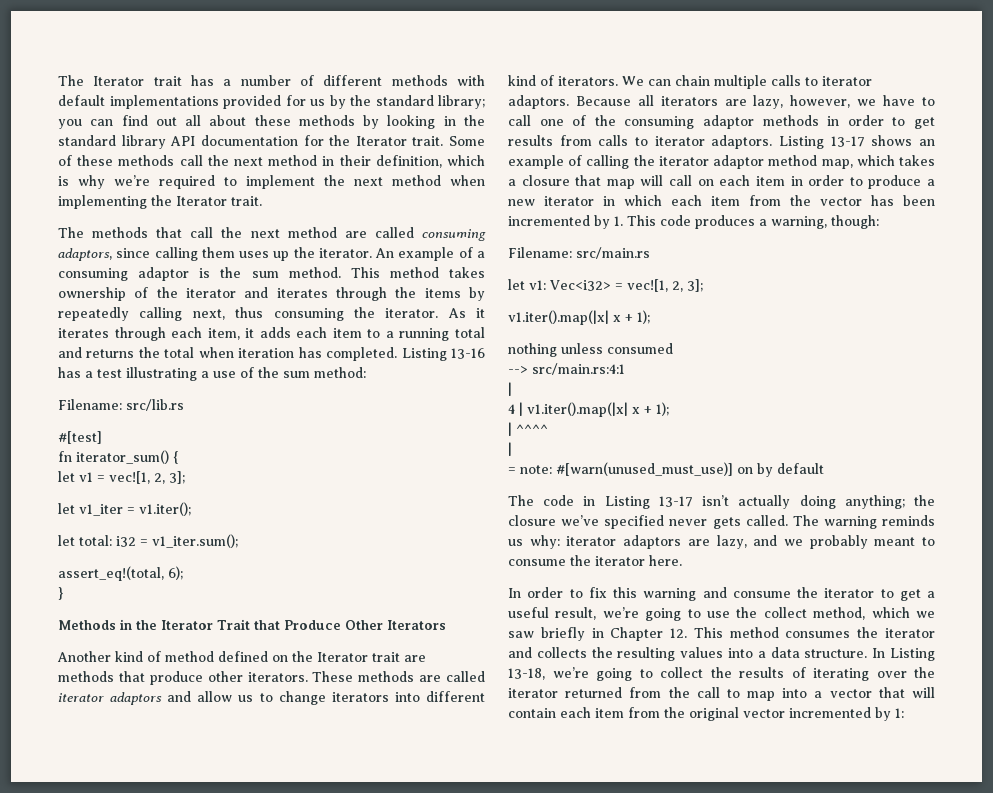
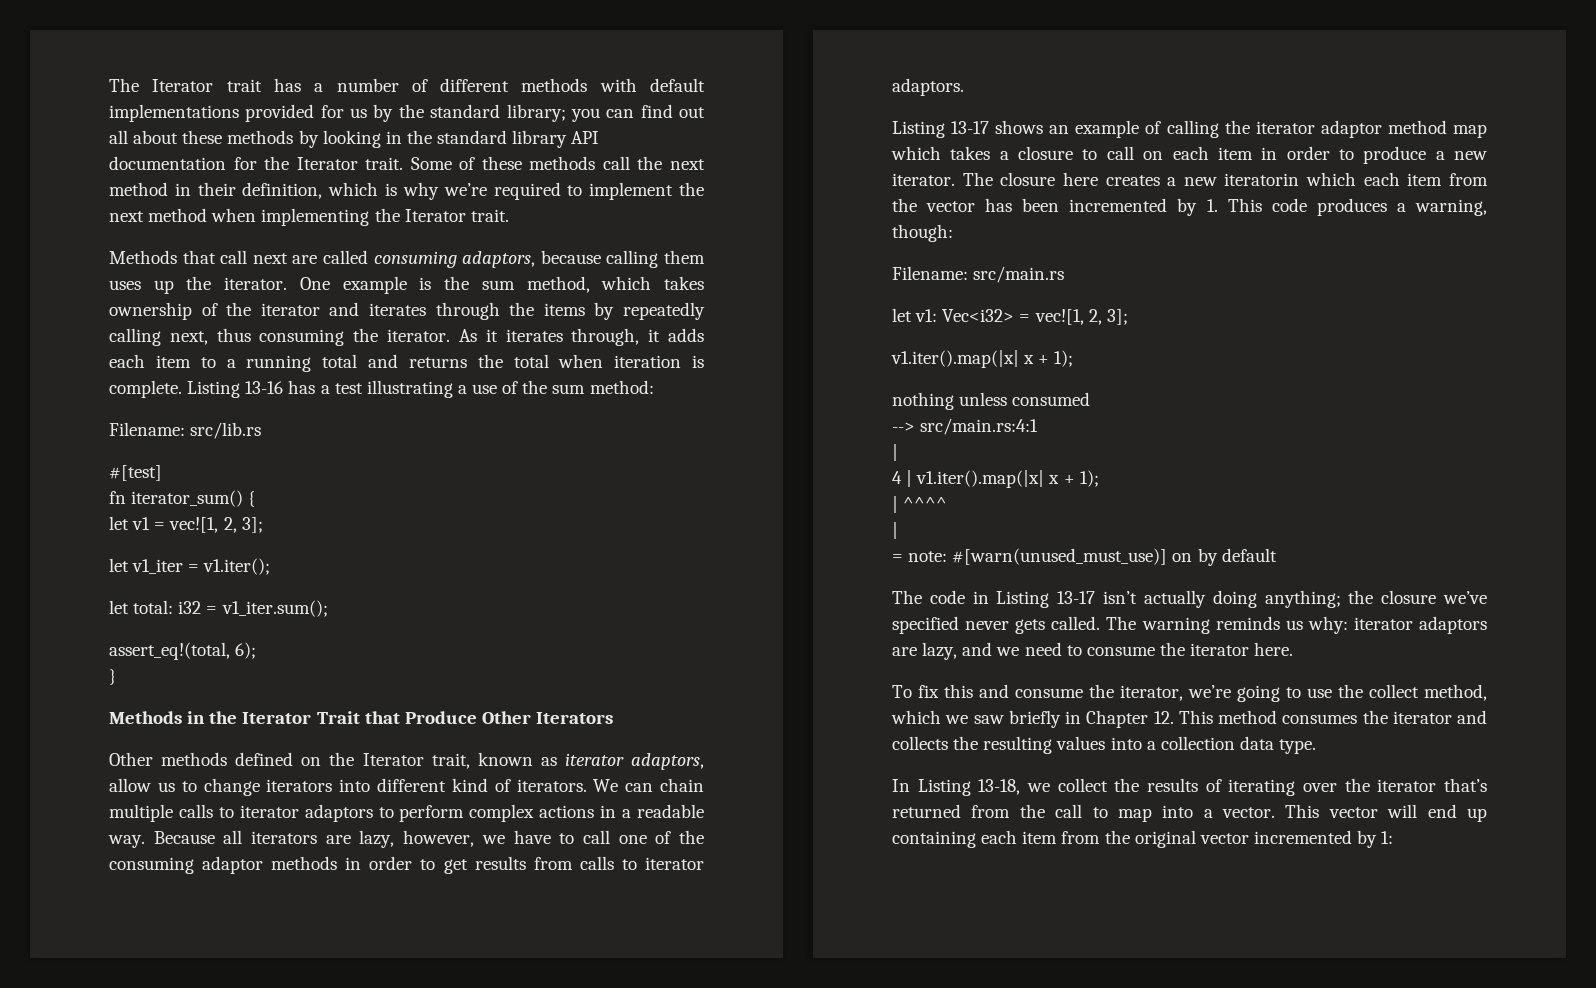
[58,227,337,238] The methods that call the next method -> [109,250,288,264] Methods that call next
[116,248,151,258] since -> [540,250,601,264] because
[375,247,485,261] [58,267,439,281] An example of a consuming adaptor is the sum method. This method -> [299,276,652,294] One example is the sum method, which
[114,327,240,341] through each item, -> [571,328,640,346] through,
[298,347,398,361] has completed. -> [691,355,704,368] [109,380,182,398] is complete.
[57,651,426,662] [58,671,485,685] [58,691,192,705] Another kind of method defined on the Iterator trait are methods that produce other iterators. These methods are called iterator adaptors and -> [109,752,705,770] Other methods defined on the Iterator trait, known as iterator adaptors,
[508,95,569,109] adaptors. -> [304,804,705,822] [108,835,145,848] adaptors to perform complex actions in a readable way.
(773, 142) none -> (964, 87) //
[821,159,853,169] map, -> [1453,124,1488,138] map
[575,175,664,189] that map will -> [1082,149,1098,160] to
[544,196,615,206] iterator in -> [892,172,1300,186] iterator. The closure here creates a new iteratorin
[809,535,916,549] probably meant -> [1024,642,1062,656] need
[508,587,583,598] In order to -> [892,685,912,698] To
[643,588,697,601] warning -> (973, 691) none
[824,588,935,601] [508,607,597,620] iterator to get a useful result, -> [1120,685,1183,701] iterator,
[770,647,935,661] [508,667,653,681] data structure. In Listing 13-18, we’re going to -> [1160,736,1317,754] [892,779,1050,796] collection data type. // In Listing 13-18, we
(558, 693) none -> [1444,778,1487,792] that’s
[829,687,935,698] [508,708,556,718] vector that will contain -> [1222,804,1487,822] [892,831,976,848] vector. This vector will end up containing

